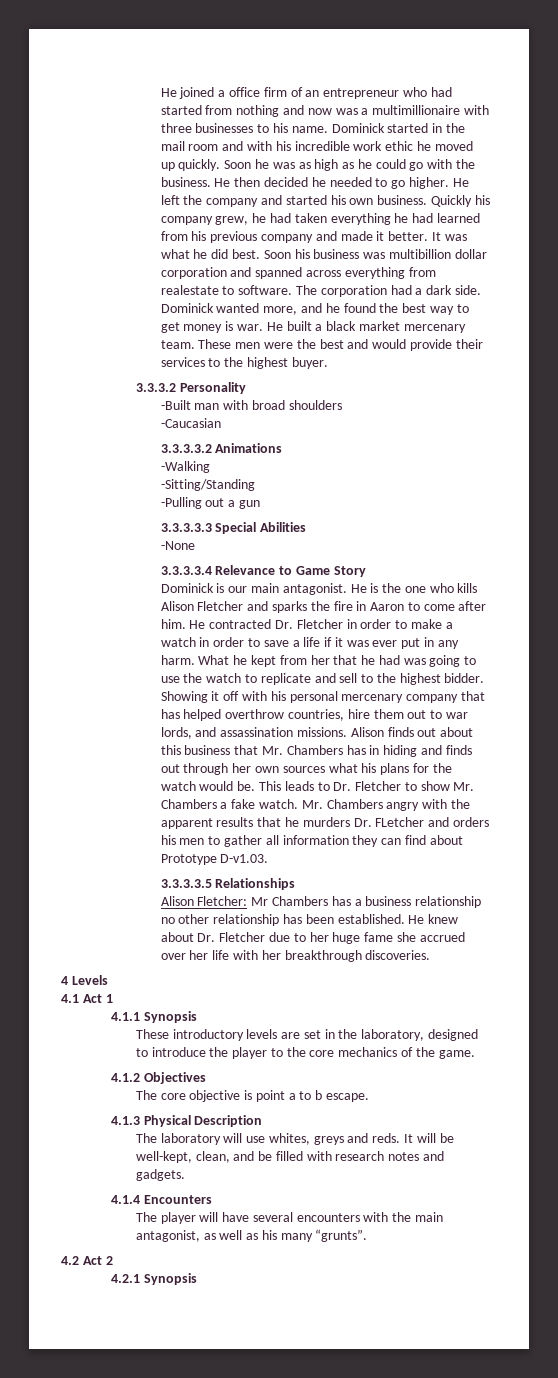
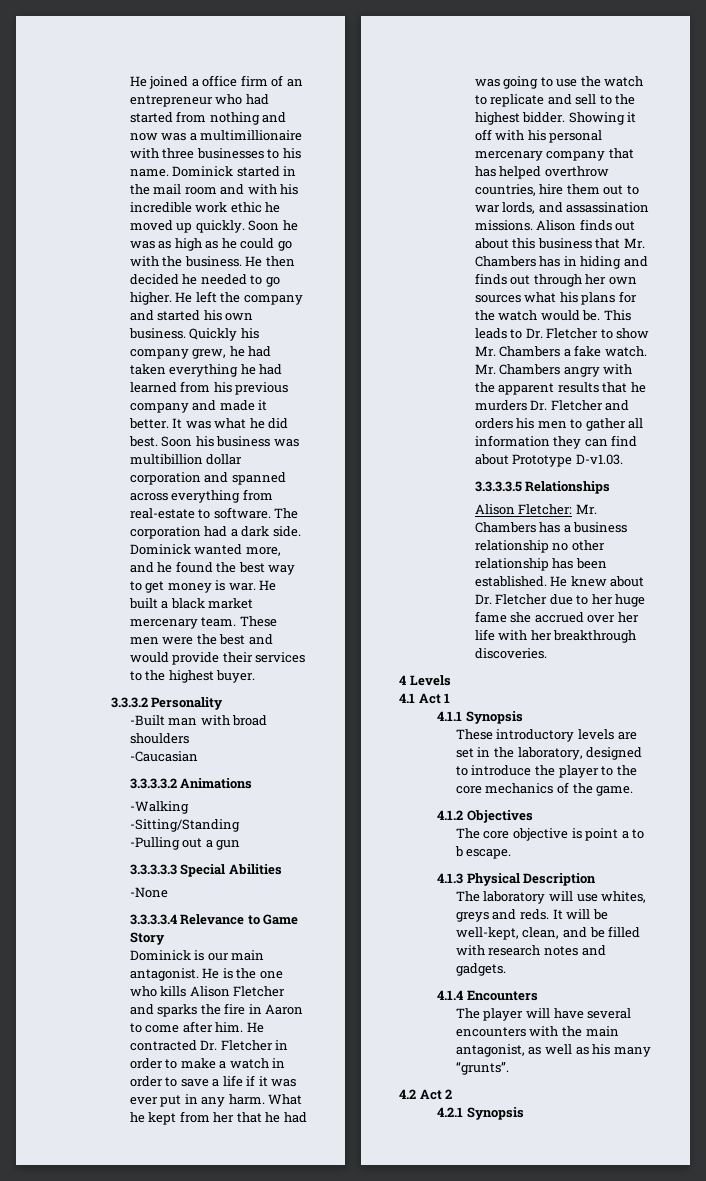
[160,285,219,295] realestate -> [129,508,195,519] real-estate
[375,817,425,827] FLetcher -> [550,400,603,411] Fletcher
[251,897,269,906] Mr -> [575,504,597,514] Mr.

